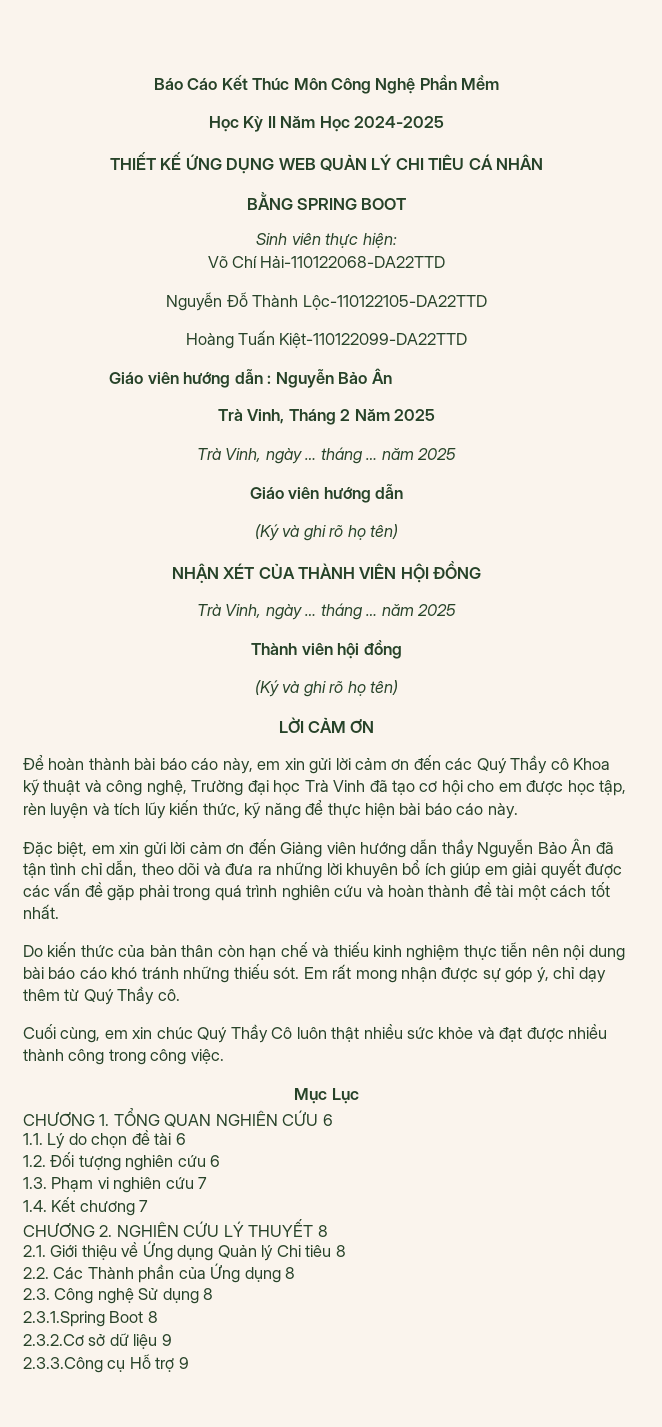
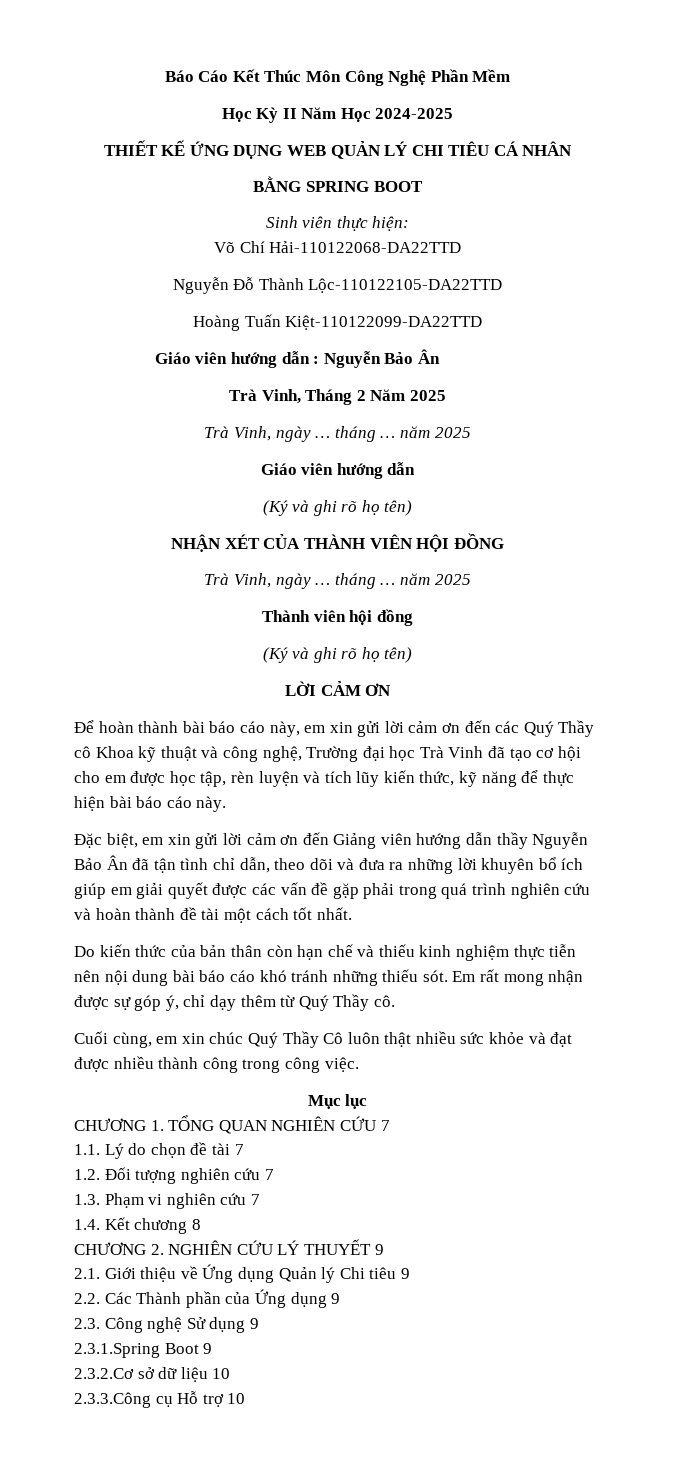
[331,1088,359,1104] Lục -> [345,1094,368,1109] lục
[322,1114,333,1126] 6 -> [380,1120,390,1131] 7
[175,1133,186,1145] 6 -> [234,1144,244,1155] 7
[210,1155,221,1167] 6 -> [264,1169,274,1180] 7
[139,1200,149,1212] 7 -> [191,1219,201,1230] 8
[317,1225,328,1237] 8 -> [374,1244,384,1255] 9
[335,1245,346,1257] 8 -> [400,1268,410,1279] 9
[285,1267,296,1279] 8 -> [331,1293,341,1304] 9
[203,1288,214,1300] 8 -> [249,1318,259,1329] 9
[147,1311,158,1323] 8 -> [203,1343,213,1354] 9
[161,1334,172,1346] 9 -> [212,1368,231,1379] 10
[178,1357,189,1369] 9 -> [227,1393,246,1404] 10

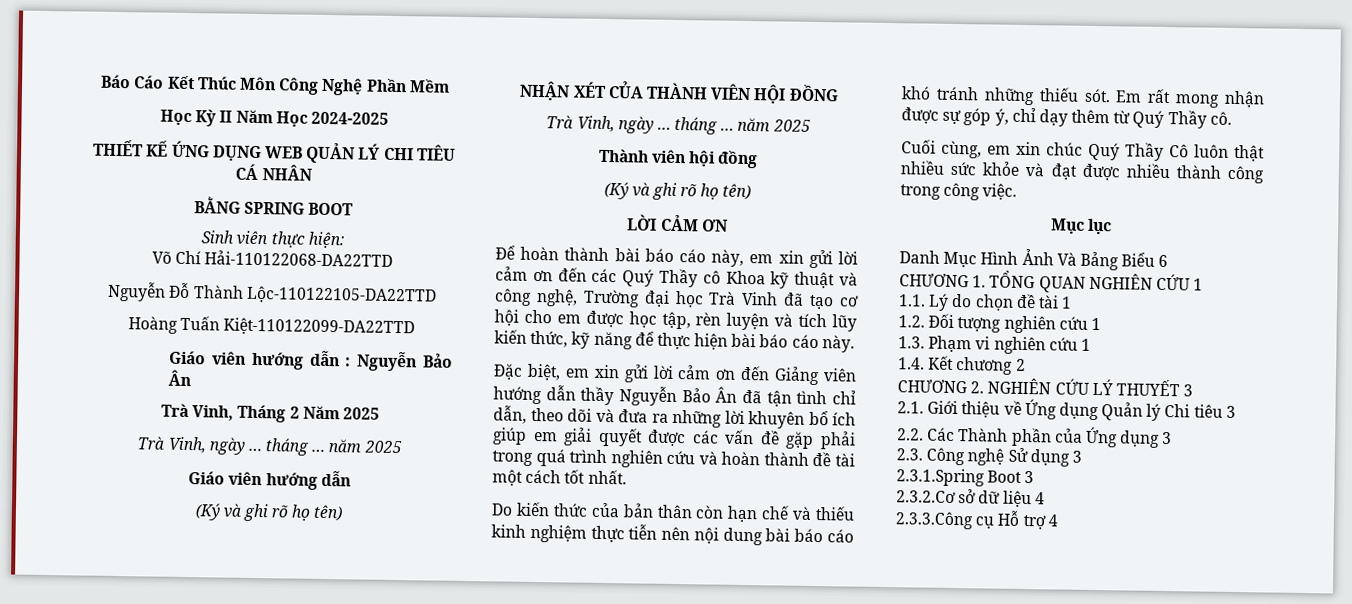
(368, 1101) none -> [899,248,1169,271] // Danh Mục Hình Ảnh Và Bảng Biểu 6
[380,1120,390,1131] 7 -> [1193,278,1204,291] 1
[234,1144,244,1155] 7 -> [1061,296,1073,309] 1
[264,1169,274,1180] 7 -> [1090,317,1101,331] 1
[250,1194,260,1205] 7 -> [1080,338,1091,351] 1
[191,1219,201,1230] 8 -> [1015,358,1026,372] 2
[374,1244,384,1255] 9 -> [1183,384,1194,397] 3
[400,1268,410,1279] 9 -> [1225,405,1236,419] 3
[331,1293,341,1304] 9 -> [1162,431,1173,445] 3
[249,1318,259,1329] 9 -> [1071,450,1082,463] 3
[203,1343,213,1354] 9 -> [1024,471,1035,484] 3
[212,1368,231,1379] 10 -> [1034,492,1045,505] 4
[227,1393,246,1404] 10 -> [1047,514,1058,527] 4

